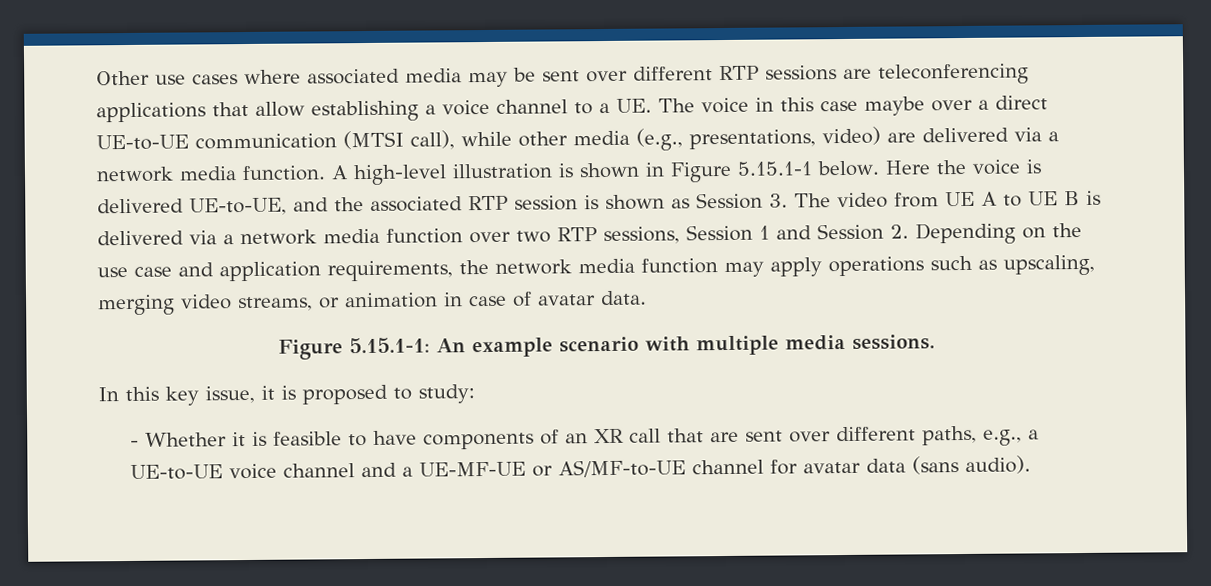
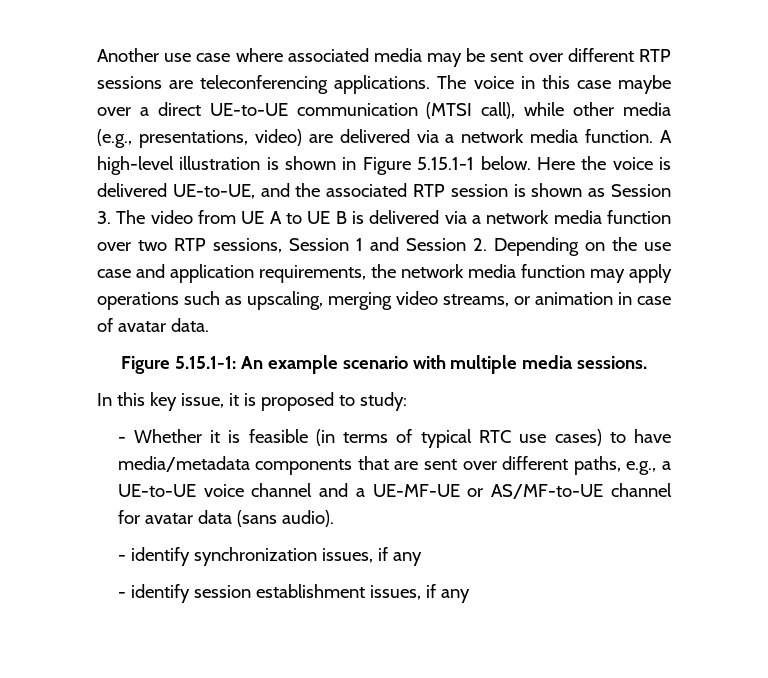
[96,70,238,86] Other use cases -> [97,48,231,62] Another use case
[96,98,652,123] applications that allow establishing a voice channel to a UE. -> [334,75,431,94] applications.
[347,428,661,450] to have components of an XR call -> [315,429,671,448] [117,456,353,475] (in terms of typical RTC use cases) to have media/metadata components
(1031, 464) none -> [117,547,422,566] [117,584,470,603] // - identify synchronization issues, if any // - identify session establishment issues, if any

